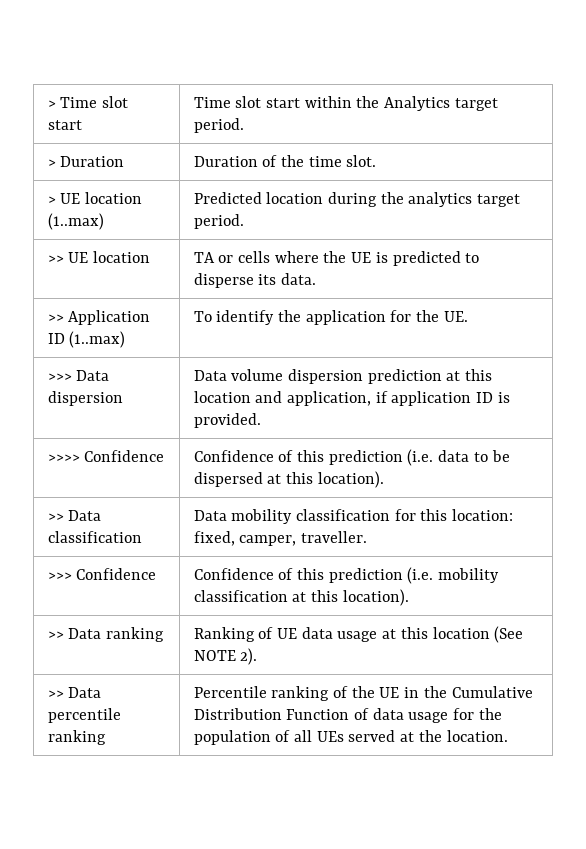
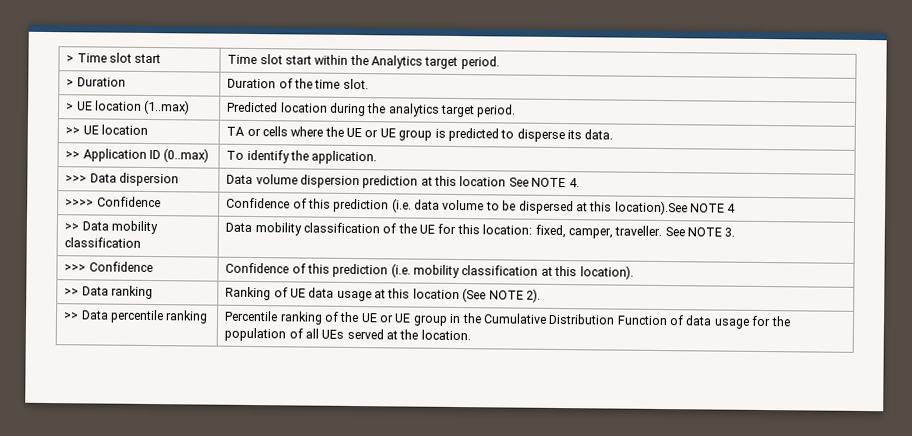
(372, 257) none -> [364,128,433,141] or UE group
[69,331,126,348] (1..max) -> [163,148,210,163] (0..max)
[305,310,468,325] application for the UE. -> [311,150,378,165] application.
[255,391,510,406] [193,413,261,428] and application, if application ID is provided. -> [508,177,580,188] See NOTE 4.
(470, 456) none -> [442,199,485,211] volume
[317,471,384,488] [47,510,102,521] location). // >> Data -> [614,200,737,216] [64,220,158,235] location).See NOTE 4 // >> Data mobility
(390, 515) none -> [382,223,436,234] of the UE
(367, 537) none -> [664,227,736,237] See NOTE 3.
(400, 692) none -> [379,313,448,326] or UE group

